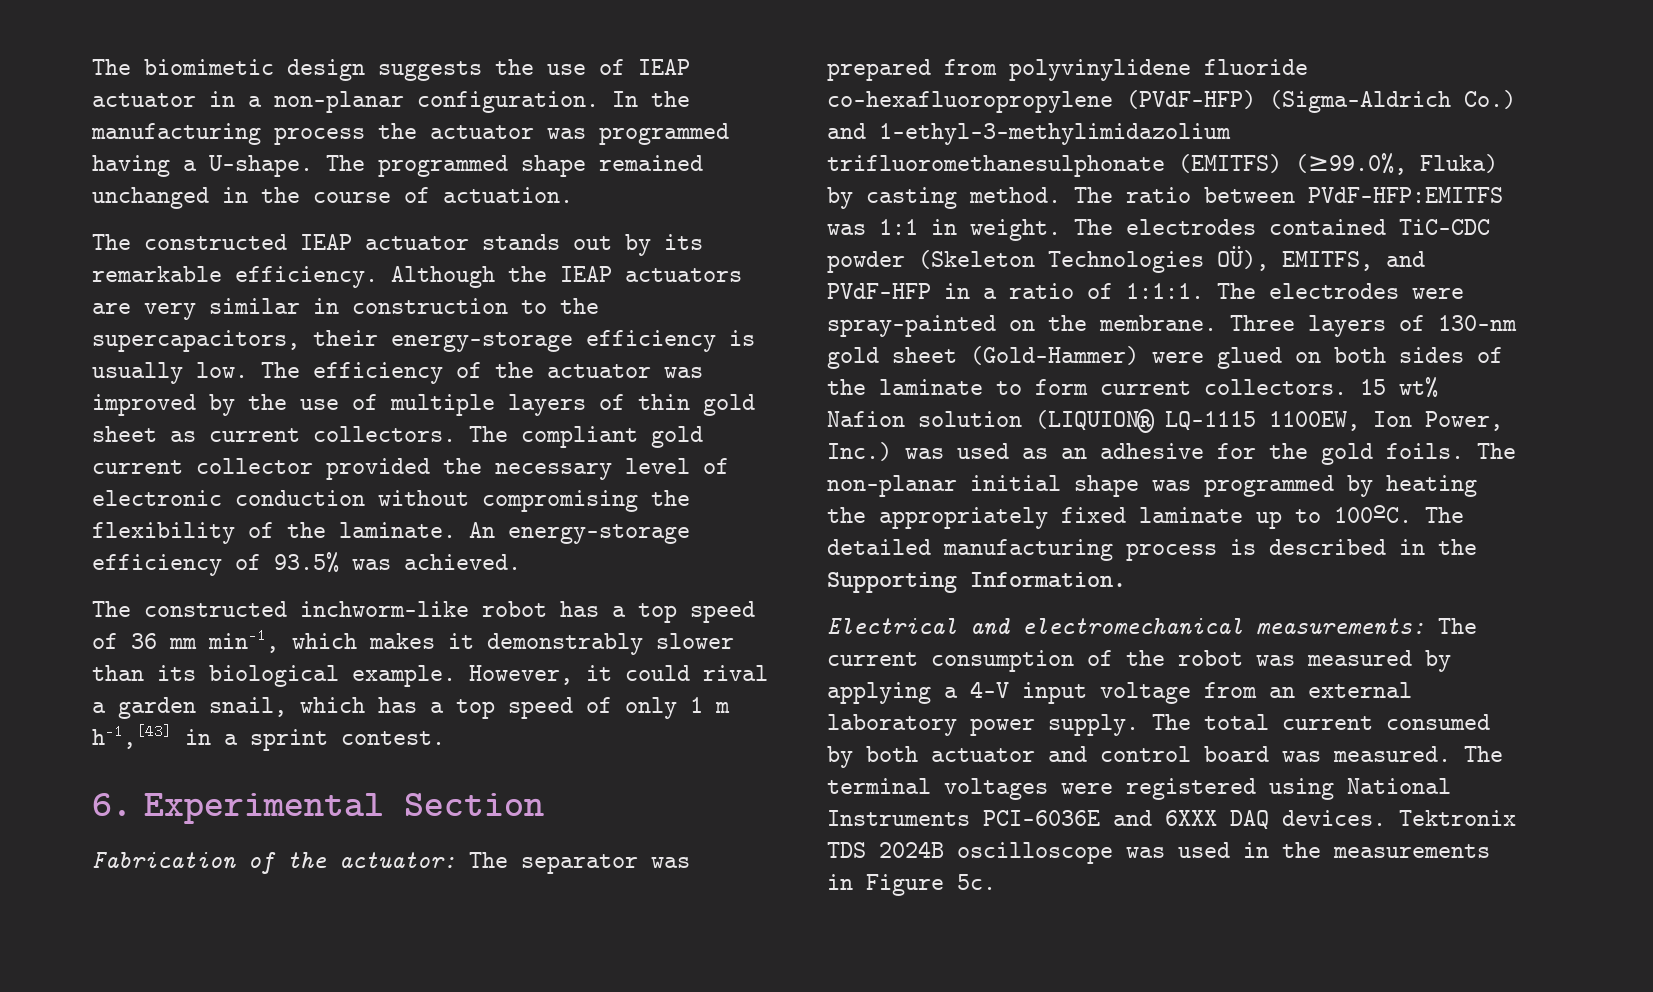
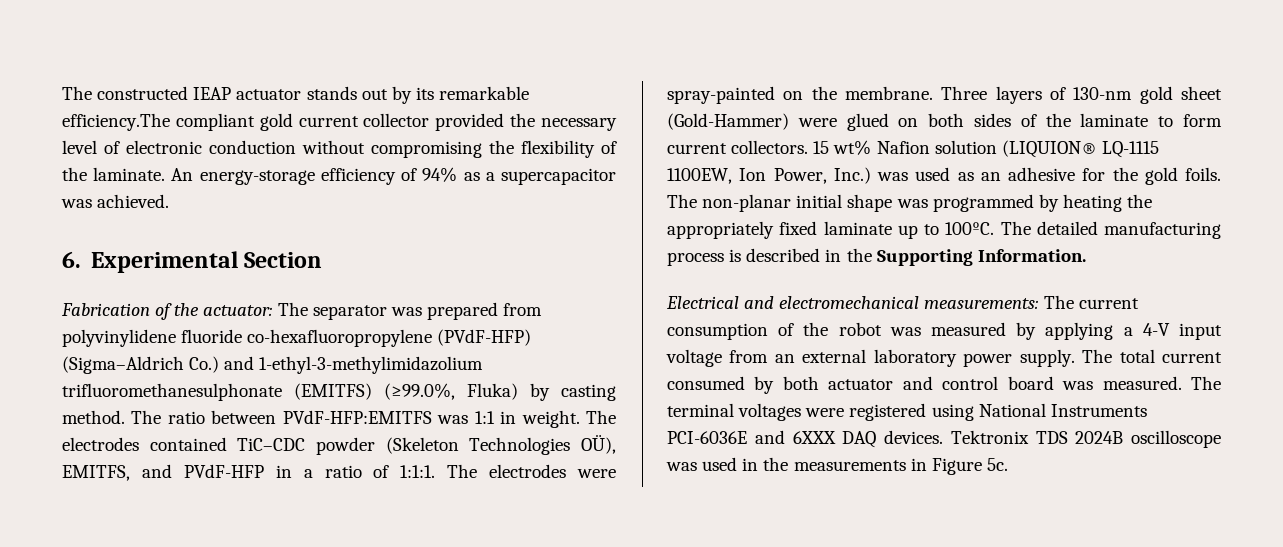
[92,59,690,81] [92,91,690,113] [91,123,729,145] [92,155,703,177] [92,187,573,209] [92,234,131,250] The biomimetic design suggests the use of IEAP actuator in a non-planar configuration. In the manufacturing process the actuator was programmed having a U-shape. The programmed shape remained unchanged in the course of actuation. // The -> [62,86,92,100] The
[235,266,742,288] [92,298,599,320] [92,330,755,352] [92,362,703,384] [92,394,755,416] [92,426,508,442] efficiency. Although the IEAP actuators are very similar in construction to the supercapacitors, their energy-storage efficiency is usually low. The efficiency of the actuator was improved by the use of multiple layers of thin gold sheet as current collectors. The -> [62,113,170,131] efficiency.The
[274,552,521,573] [92,601,755,623] [92,628,734,655] [92,665,768,687] [92,697,730,719] [92,724,445,751] 93.5% was achieved. // The constructed inchworm-like robot has a top speed of 36 mm min-1, which makes it demonstrably slower than its biological example. However, it could rival a garden snail, which has a top speed of only 1 m h-1,[43] in a sprint contest. -> [422,167,616,185] [61,194,170,208] 94% as a supercapacitor was achieved.

